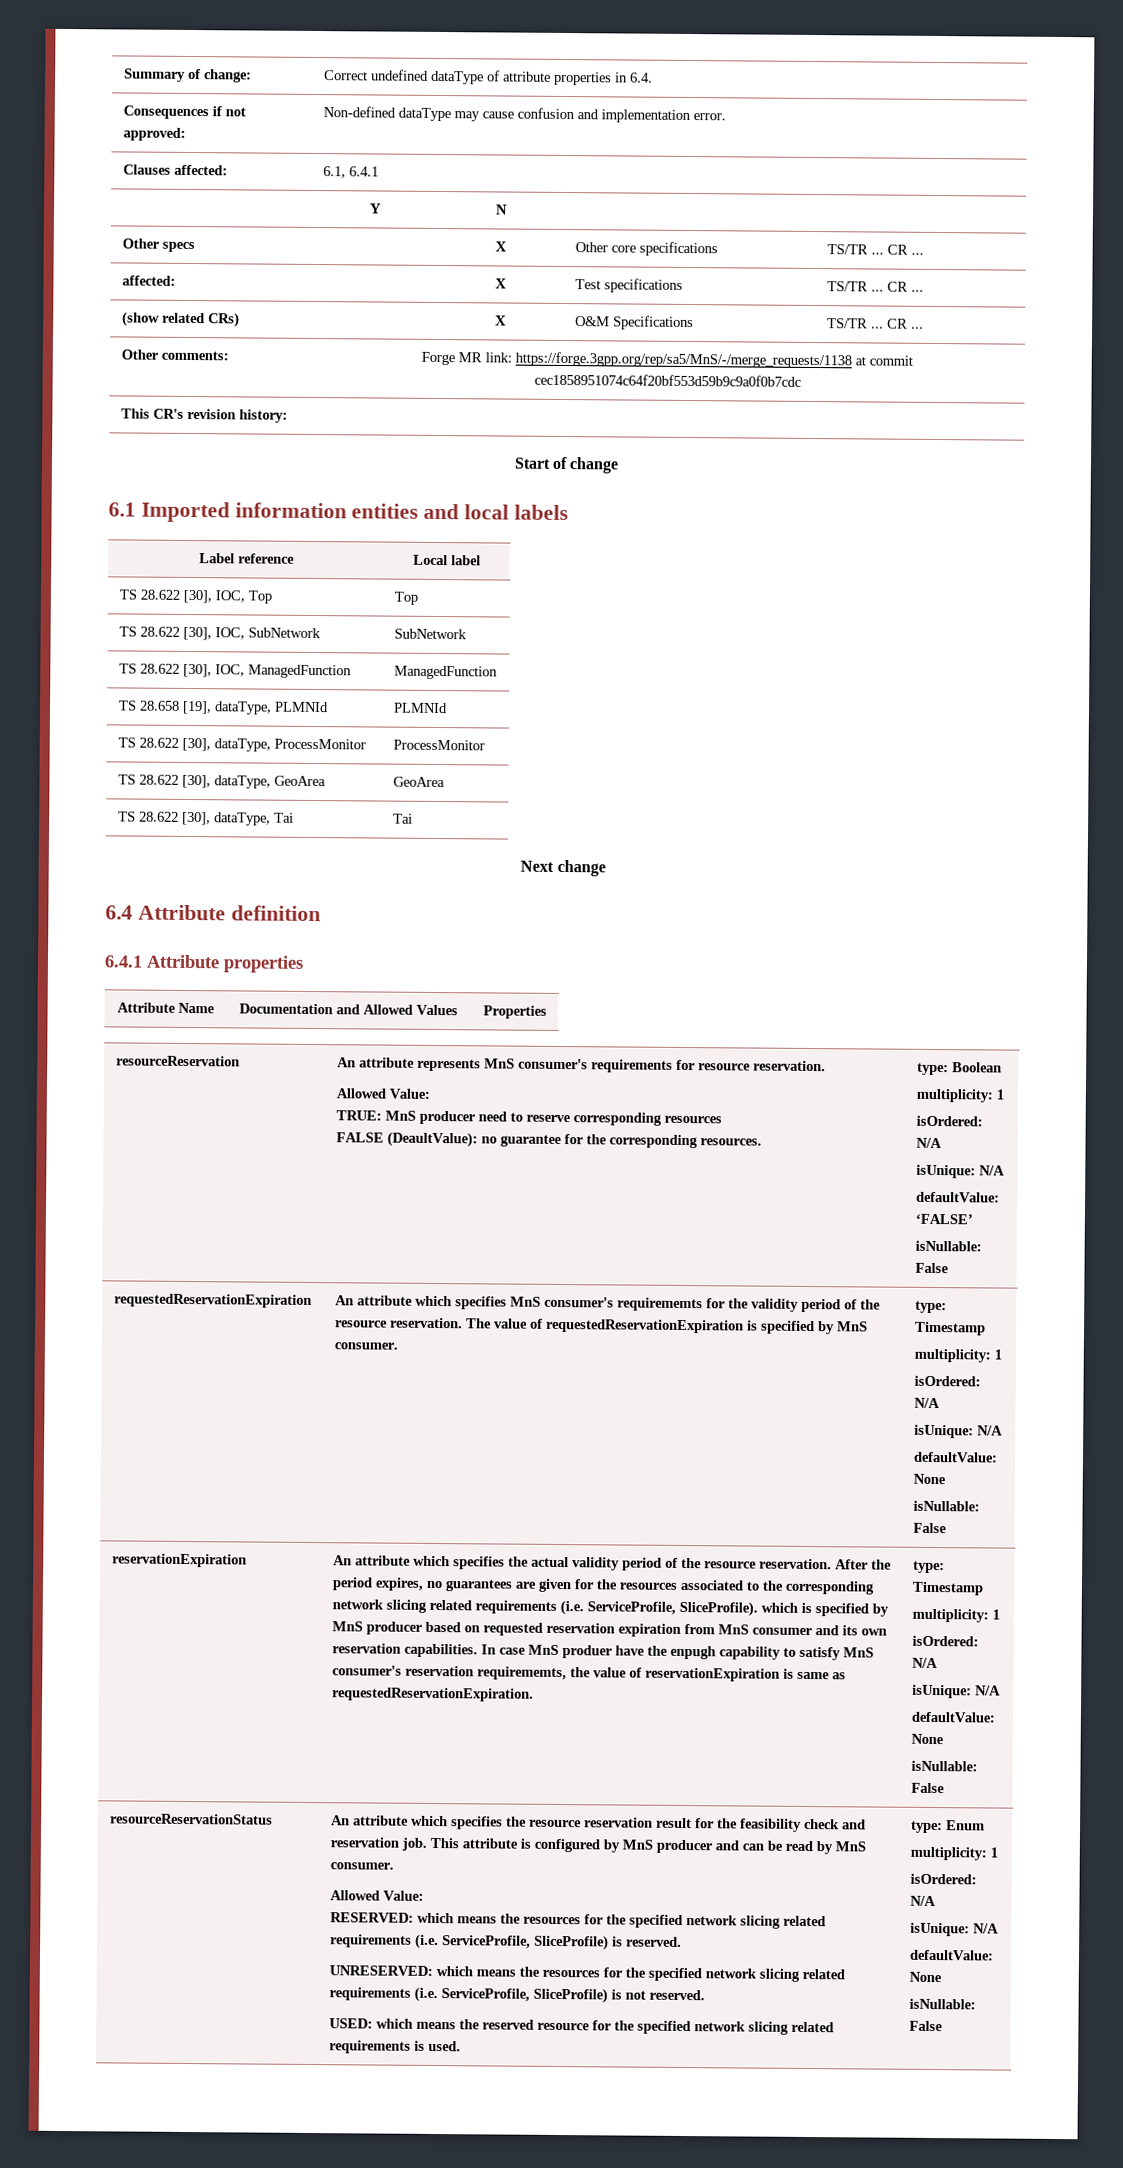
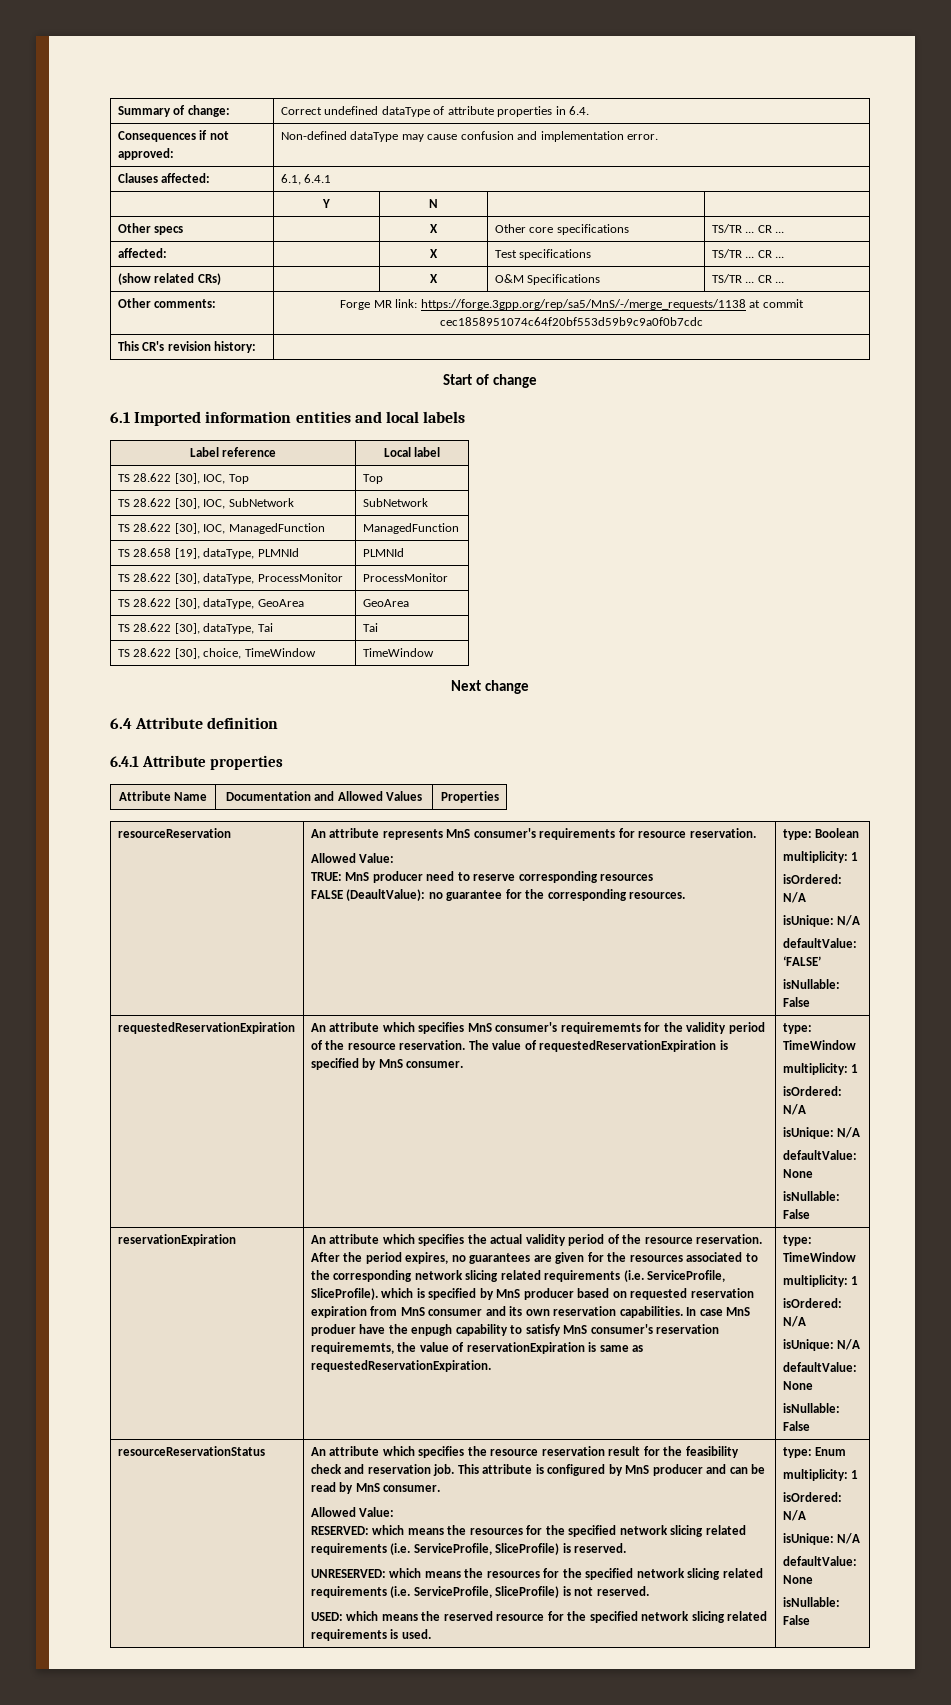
(413, 818) none -> [117,648,316,659] [362,648,434,657] // TS 28.622 [30], choice, TimeWindow | TimeWindow
[913,1321,986,1336] Timestamp -> [782,1040,856,1050] TimeWindow
[911,1581,984,1596] Timestamp -> [782,1252,856,1262] TimeWindow

